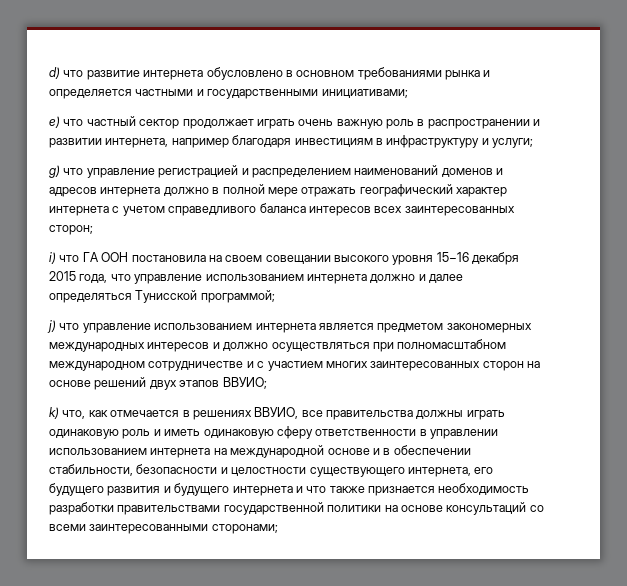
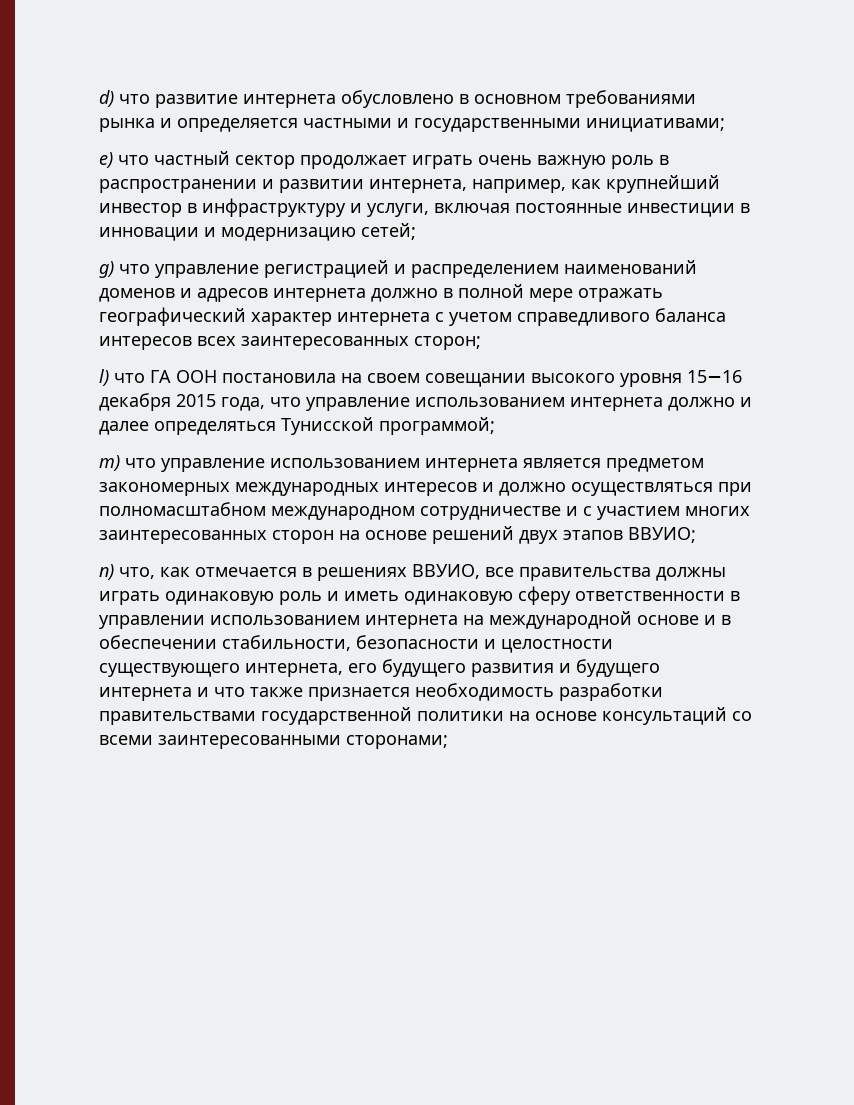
[171,135,533,148] например благодаря инвестициям в инфраструктуру и услуги; -> [472,175,720,193] [99,198,750,217] [99,223,416,241] например, как крупнейший инвестор в инфраструктуру и услуги, включая постоянные инвестиции в инновации и модернизацию сетей;
[49,252,56,264] i) -> [99,369,109,386] l)
[47,320,56,333] j) -> [99,455,120,471] m)
[49,407,59,419] k) -> [99,564,114,580] n)

